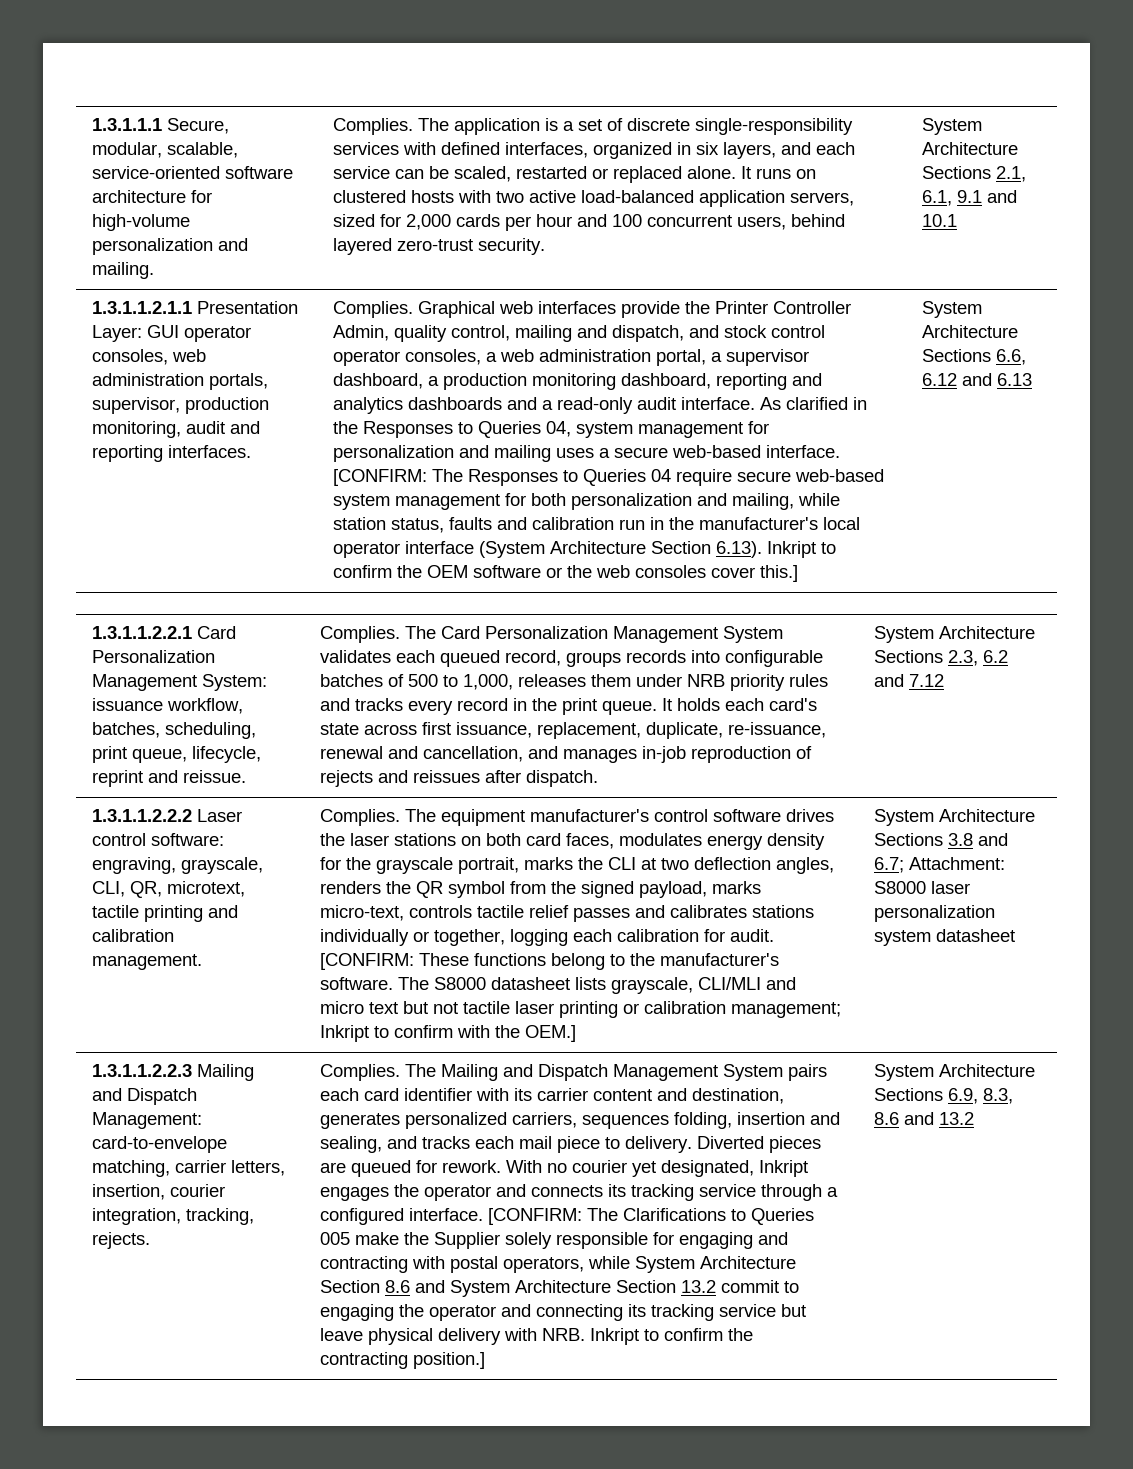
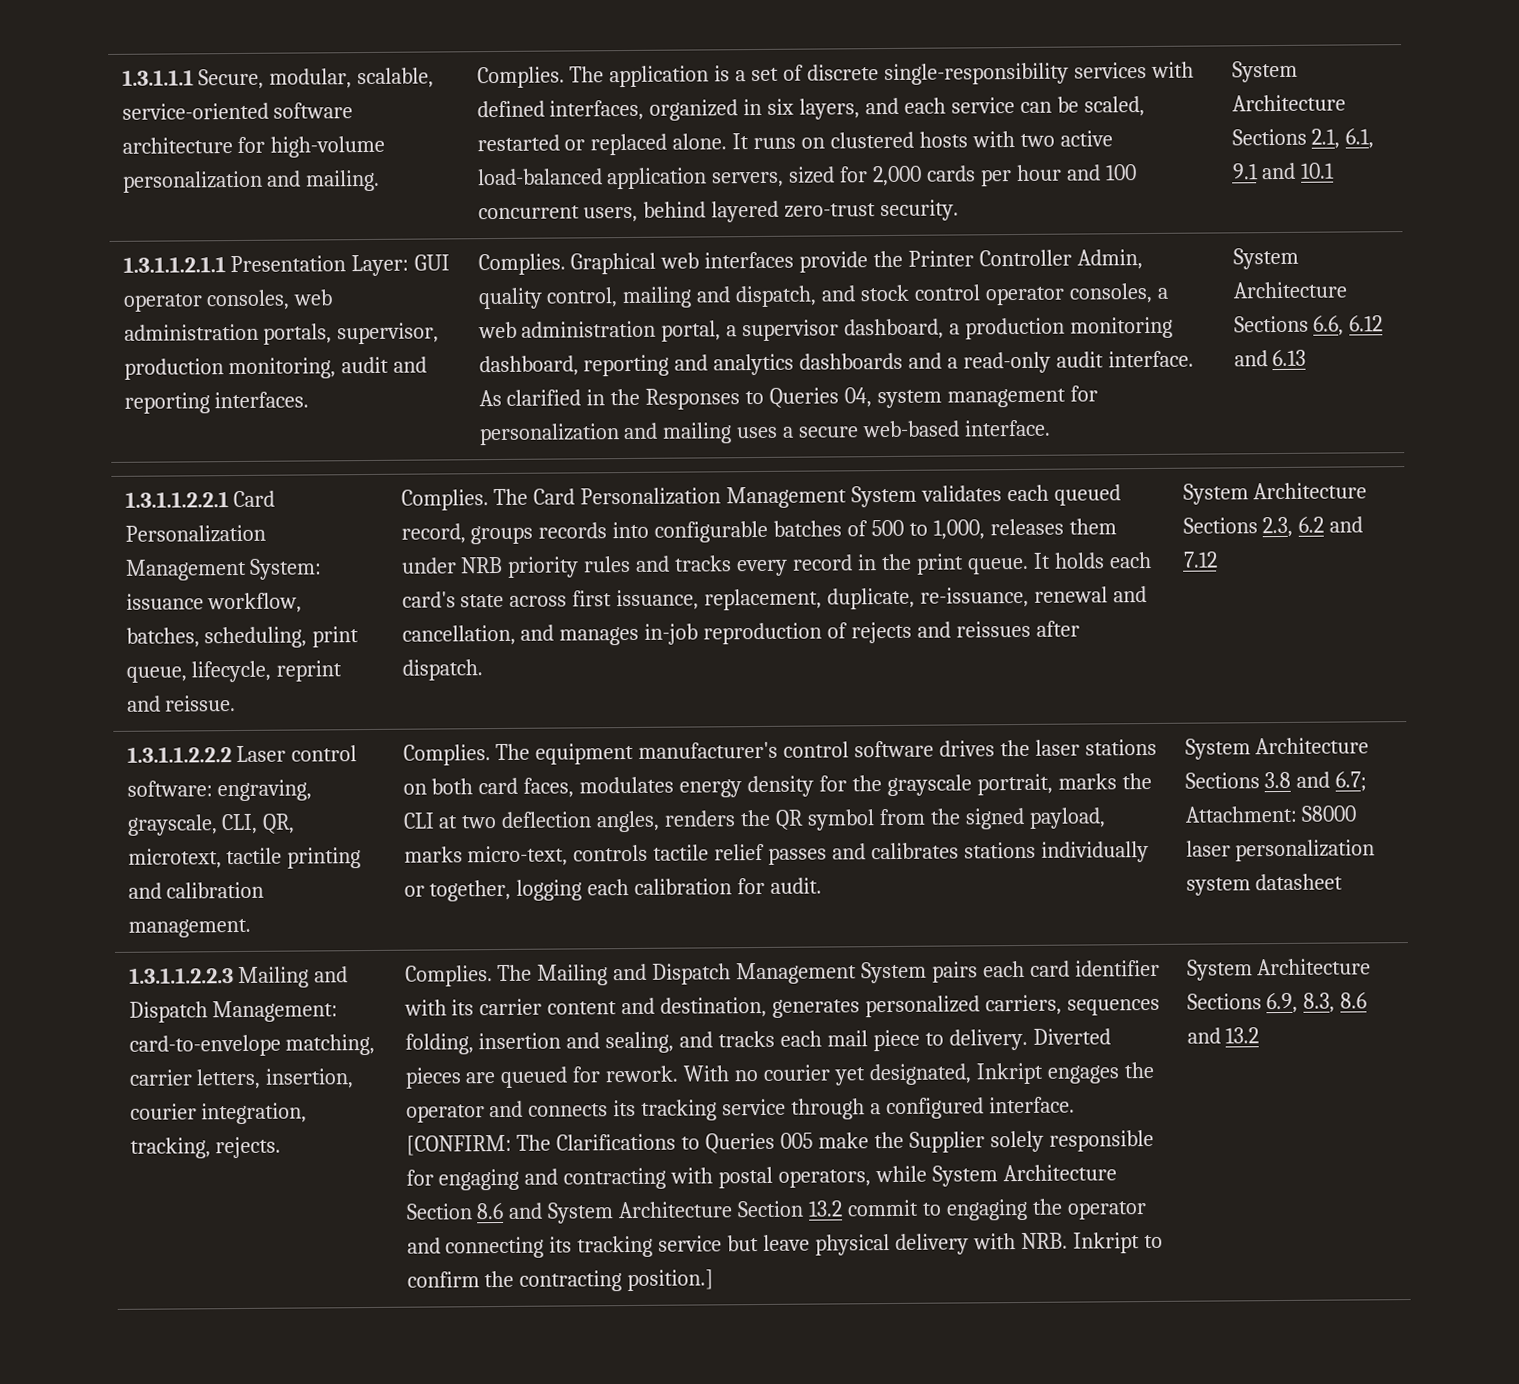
[333,469,885,486] [333,493,841,510] [333,517,861,533] [333,541,837,558] [333,565,799,582] [CONFIRM: The Responses to Queries 04 require secure web-based system management for both personalization and mailing, while station status, faults and calibration run in the manufacturer's local operator interface (System Architecture Section 6.13). Inkript to confirm the OEM software or the web consoles cover this.] -> (1052, 428) none
[320,953,780,970] [320,977,797,994] [320,1001,842,1018] [320,1025,577,1042] [CONFIRM: These functions belong to the manufacturer's software. The S8000 datasheet lists grayscale, CLI/MLI and micro text but not tactile laser printing or calibration management; Inkript to confirm with the OEM.] -> (823, 885) none

